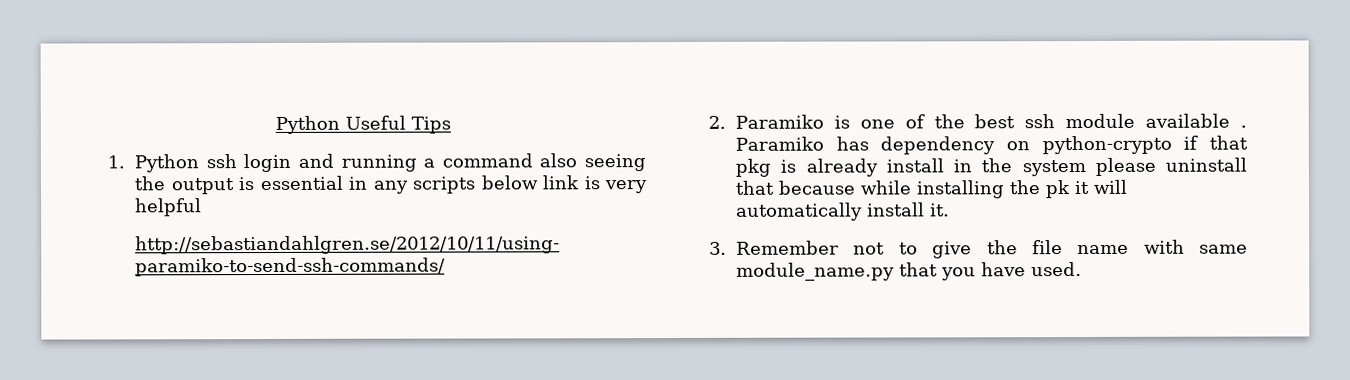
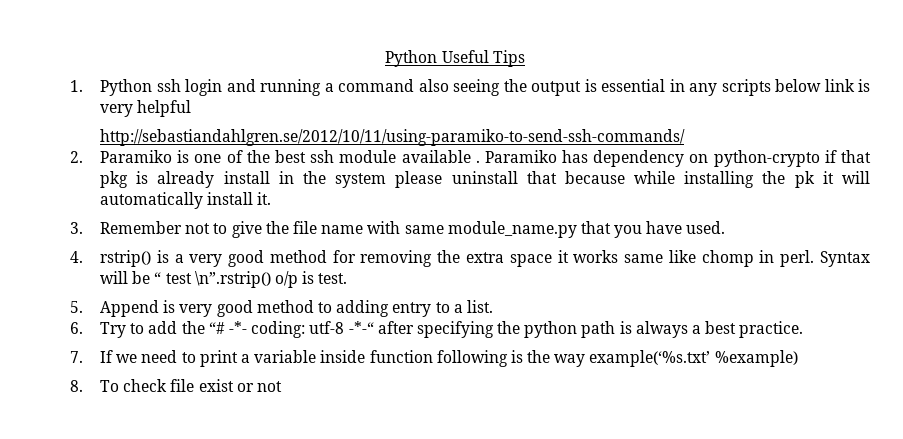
(1083, 269) none -> [70,250,871,267] [100,271,348,288] [70,300,493,317] [70,321,804,338] [70,350,798,367] [70,379,282,392] // 4. rstrip() is a very good method for removing the extra space it works same like chomp in perl. Syntax will be “ test \n”.rstrip() o/p is test. // 5. Append is very good method to adding entry to a list. // 6. Try to add the “# -*- coding: utf-8 -*-“ after specifying the python path is always a best practice. // 7. If we need to print a variable inside function following is the way example(‘%s.txt’ %example) // 8. To check file exist or not

